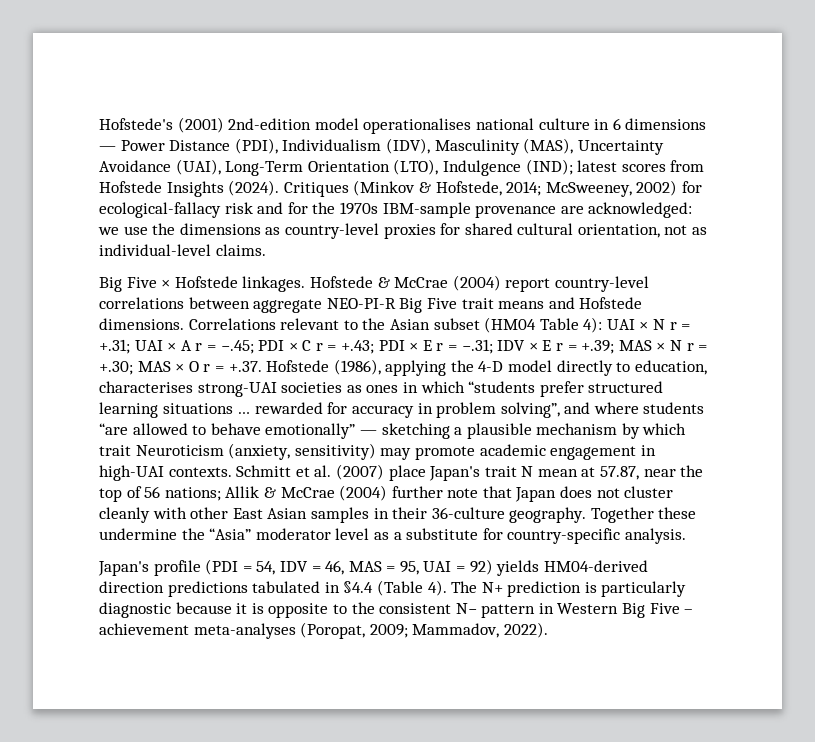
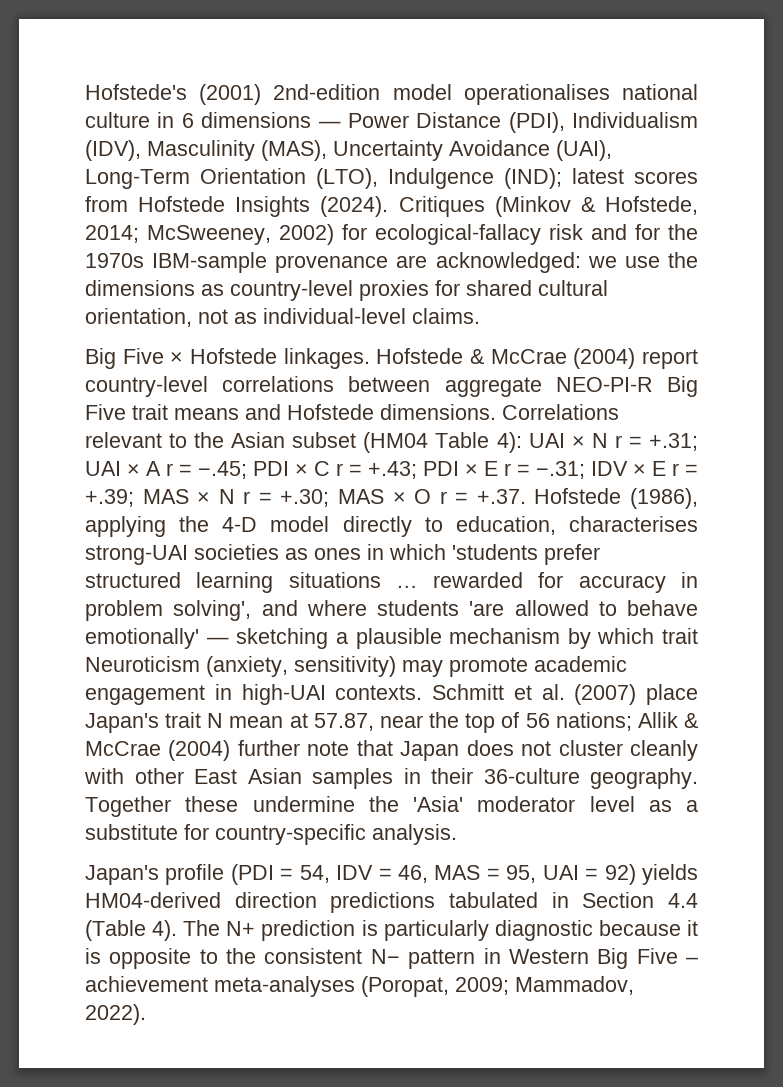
[468,381,536,393] “students -> [452,544,538,560] 'students
[500,402,560,418] solving”, -> [173,600,252,621] solving',
[99,423,128,435] “are -> [469,601,505,616] 'are
[265,423,356,439] emotionally” -> [85,628,199,649] emotionally'
[209,528,252,540] “Asia” -> [413,796,463,812] 'Asia'
[343,581,374,593] §4.4 -> [582,892,698,908] Section 4.4

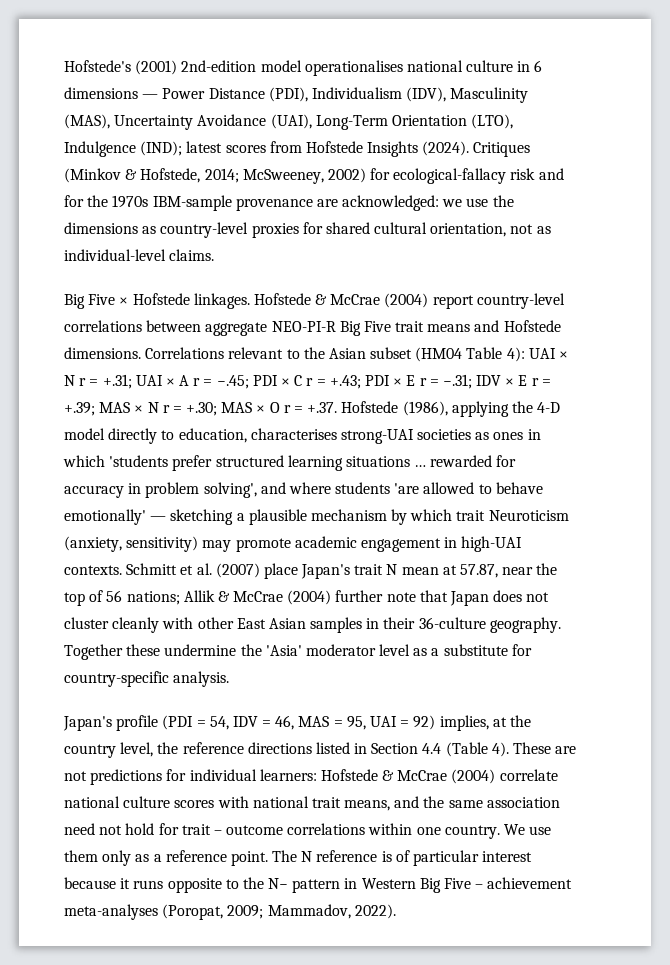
[642,864,699,885] [85,892,538,913] yields HM04-derived direction predictions tabulated -> [439,715,531,731] [64,742,350,758] implies, at the country level, the reference directions listed
[183,920,593,941] The N+ prediction is particularly diagnostic -> [513,742,577,754] [64,769,558,785] [64,796,560,811] [64,823,552,839] [64,850,533,866] These are not predictions for individual learners: Hofstede & McCrae (2004) correlate national culture scores with national trait means, and the same association need not hold for trait – outcome correlations within one country. We use them only as a reference point. The N reference is of particular interest
[85,948,101,964] is -> [133,880,164,889] runs
[264,948,363,964] consistent -> (264, 883) none

